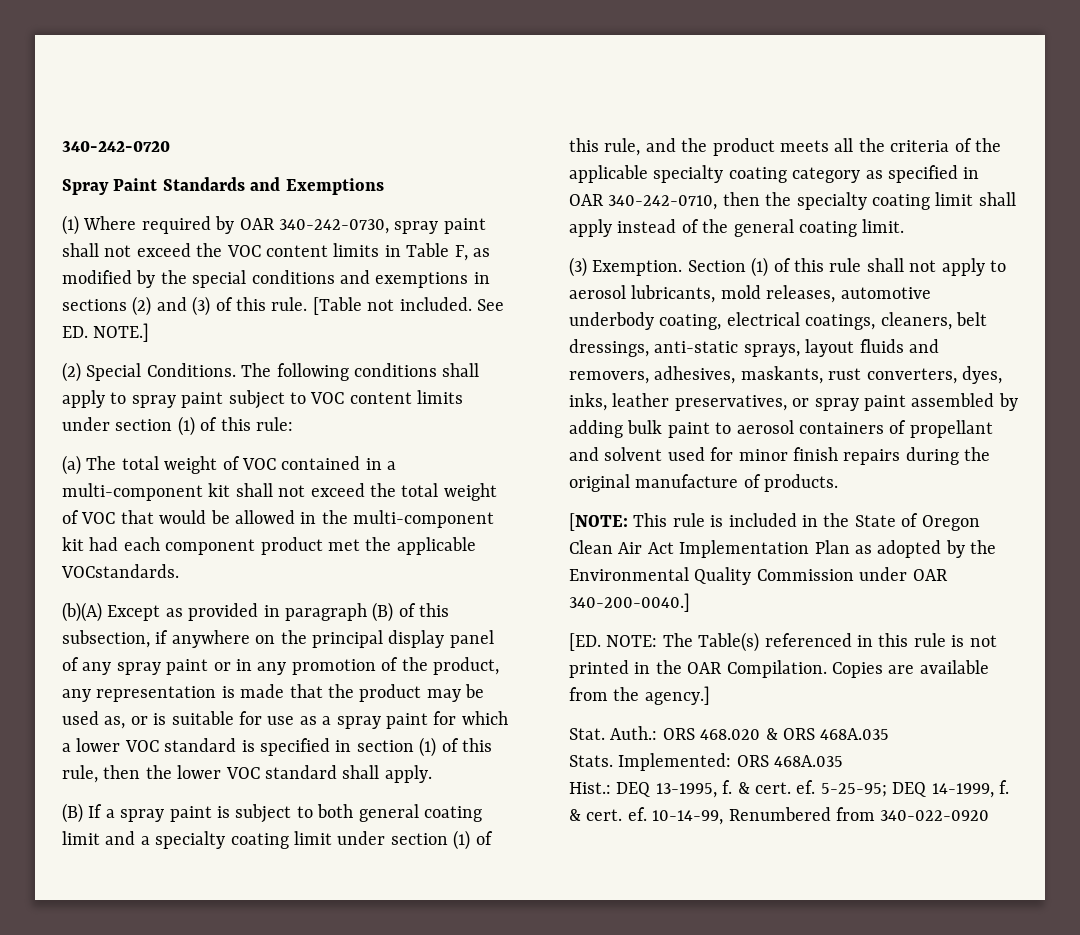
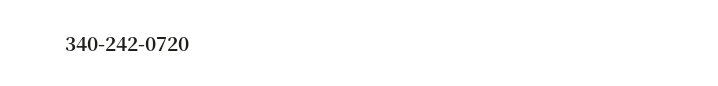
[62,177,384,195] [62,215,486,235] [62,243,490,261] [62,270,490,288] [62,296,504,316] [62,323,150,342] [62,362,480,382] [62,390,464,409] [62,416,293,436] [62,455,397,475] [62,483,497,501] [62,510,495,528] [62,537,476,555] [61,564,179,578] [62,602,450,622] [62,630,494,648] [62,657,499,675] [62,684,485,702] [62,711,508,729] [62,737,492,757] [62,765,432,783] [62,803,482,823] [62,830,493,850] [569,138,1001,156] [569,165,980,183] [569,192,1016,210] [569,219,905,237] [569,257,1006,277] [569,285,931,303] [569,312,987,330] [569,339,939,357] [569,366,1002,384] [569,393,1018,411] [569,420,993,438] [569,447,991,465] [569,474,839,492] [569,513,980,531] [569,540,997,558] [569,567,948,585] [569,593,690,612] [569,632,997,652] [569,660,989,678] [569,686,710,705] [569,726,890,740] [569,753,844,771] [569,780,1009,798] [569,807,990,825] // Spray Paint Standards and Exemptions // (1) Where required by OAR 340-242-0730, spray paint shall not exceed the VOC content limits in Table F, as modified by the special conditions and exemptions in sections (2) and (3) of this rule. [Table not included. See ED. NOTE.] // (2) Special Conditions. The following conditions shall apply to spray paint subject to VOC content limits under section (1) of this rule: // (a) The total weight of VOC contained in a multi-component kit shall not exceed the total weight of VOC that would be allowed in the multi-component kit had each component product met the applicable VOCstandards. // (b)(A) Except as provided in paragraph (B) of this subsection, if anywhere on the principal display panel of any spray paint or in any promotion of the product, any representation is made that the product may be used as, or is suitable for use as a spray paint for which a lower VOC standard is specified in section (1) of this rule, then the lower VOC standard shall apply. // (B) If a spray paint is subject to both general coating limit and a specialty coating limit under section (1) of this rule, and the product meets all the criteria of the applicable specialty coating category as specified in OAR 340-242-0710, then the specialty coating limit shall apply instead of the general coating limit. // (3) Exemption. Section (1) of this rule shall not apply to aerosol lubricants, mold releases, automotive underbody coating, electrical coatings, cleaners, belt dressings, anti-static sprays, layout fluids and removers, adhesives, maskants, rust converters, dyes, inks, leather preservatives, or spray paint assembled by adding bulk paint to aerosol containers of propellant and solvent used for minor finish repairs during the original manufacture of products. // [NOTE: This rule is included in the State of Oregon Clean Air Act Implementation Plan as adopted by the Environmental Quality Commission under OAR 340-200-0040.] // [ED. NOTE: The Table(s) referenced in this rule is not printed in the OAR Compilation. Copies are available from the agency.] // Stat. Auth.: ORS 468.020 & ORS 468A.035 // Stats. Implemented: ORS 468A.035 // Hist.: DEQ 13-1995, f. & cert. ef. 5-25-95; DEQ 14-1999, f. & cert. ef. 10-14-99, Renumbered from 340-022-0920 -> (189, 44) none

